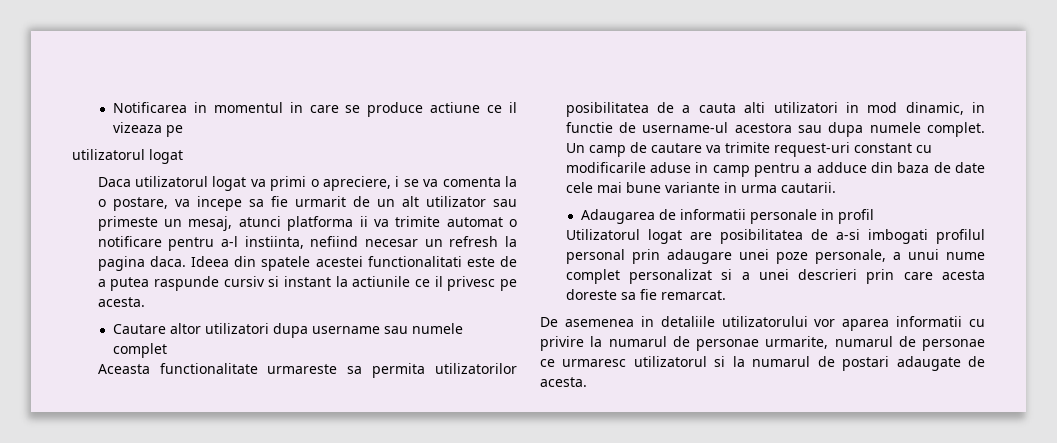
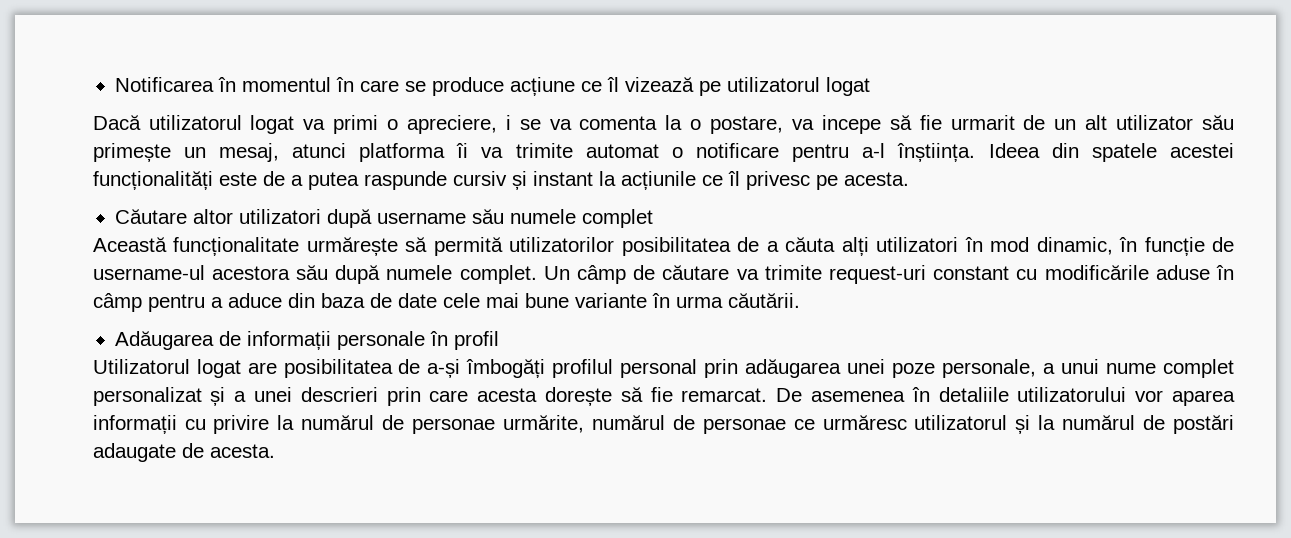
[193,102,517,117] [113,122,184,137] in momentul in care se produce actiune ce il vizeaza pe // -> [218,77,722,96] în momentul în care se produce acțiune ce îl vizează pe
[97,177,131,187] Daca -> [92,115,141,130] Dacă
[248,199,264,207] sa -> [889,115,912,130] să
[493,199,517,207] [97,216,158,231] sau primeste -> [1201,115,1234,130] [92,143,171,162] său primește
[359,216,368,227] ii -> [456,143,469,158] îi
[244,236,518,249] [97,256,186,271] instiinta, nefiind necesar un refresh la pagina daca. -> [897,143,976,162] înștiința.
[367,256,462,267] functionalitati -> [92,171,213,190] funcționalități
[268,276,280,287] si -> [511,171,527,190] și
[352,276,443,287] actiunile ce il -> [620,171,740,190] acțiunile ce îl
[113,324,167,334] Cautare -> [115,209,188,224] Căutare
[273,323,409,338] dupa username sau -> [327,209,505,228] după username său
[97,363,518,378] [565,102,985,117] [565,122,613,133] Aceasta functionalitate urmareste sa permita utilizatorilor posibilitatea de a cauta alti utilizatori in mod dinamic, in functie -> [92,237,1205,256] Această funcționalitate urmărește să permită utilizatorilor posibilitatea de a căuta alți utilizatori în mod dinamic, în funcție
[798,122,864,137] sau dupa -> [296,265,381,284] său după
[588,142,702,157] camp de cautare -> [577,265,730,284] câmp de căutare
[565,162,750,177] modificarile aduse in camp -> [1044,265,1234,280] [92,293,142,312] modificările aduse în câmp
[816,162,867,173] adduce -> [227,293,282,308] aduce
[723,182,836,193] [581,209,835,224] in urma cautarii. // Adaugarea de informatii personale in -> [651,293,800,308] [115,331,449,350] în urma căutării. // Adăugarea de informații personale în
[835,229,928,244] a-si imbogati -> [427,359,546,378] a-și îmbogăți
[666,249,732,264] adaugare -> [745,359,842,378] adăugarea
[721,269,733,280] si -> [210,387,226,406] și
[565,289,636,300] doreste sa -> [545,387,643,406] dorește să
(726, 295) // -> (768, 395) none
[640,316,654,327] in -> [911,387,930,402] în
[896,316,963,327] informatii -> [92,415,177,434] informații
[608,336,893,351] numarul de personae urmarite, numarul -> [301,415,665,434] numărul de personae urmărite, numărul
[562,356,890,371] urmaresc utilizatorul si la numarul de postari -> [822,415,1234,434] urmăresc utilizatorul și la numărul de postări

